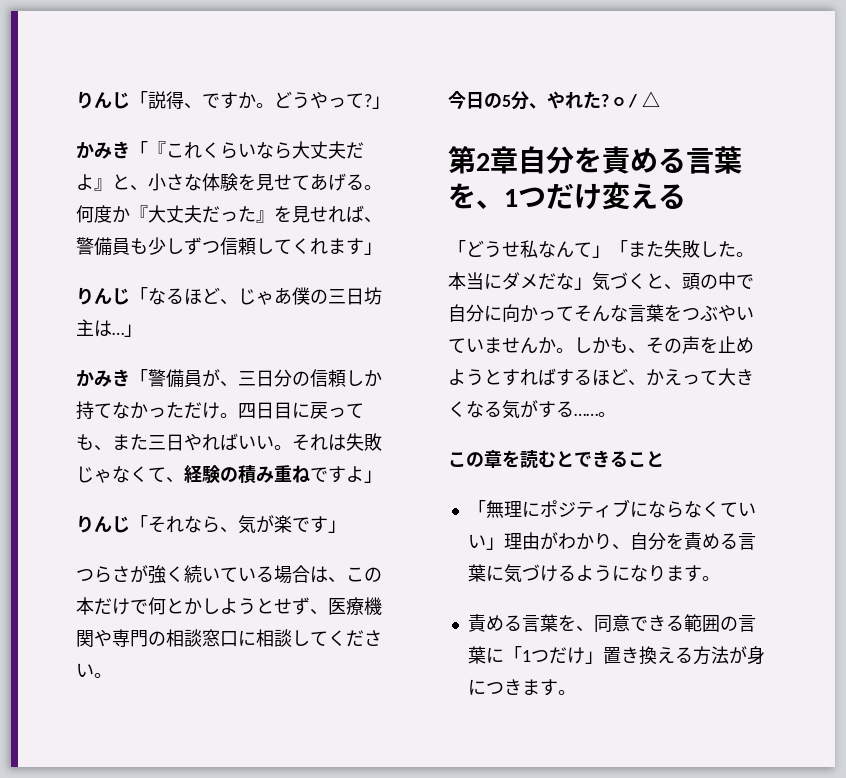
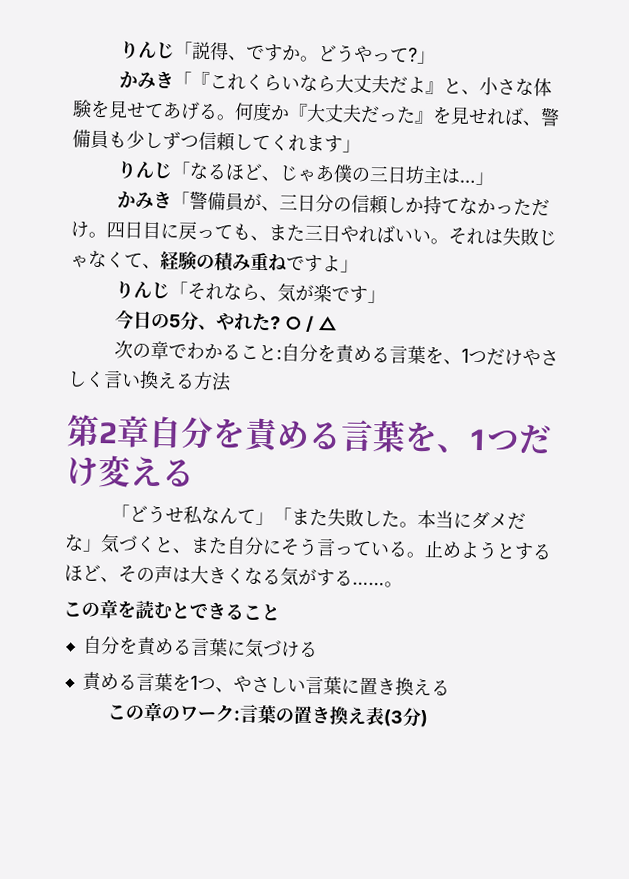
[76,565,382,584] [76,597,382,615] [76,629,382,647] [76,663,112,678] // つらさが強く続いている場合は、この本だけで何とかしようとせず、医療機関や専門の相談窓口に相談してください。 -> (387, 296) none
(660, 99) none -> [114,340,560,367] [67,370,232,392] // 次の章でわかること:自分を責める言葉を、1つだけやさしく言い換える方法
[682,272,754,290] [448,304,754,322] [448,336,718,354] 頭の中で自分に向かってそんな言葉をつぶやいていませんか。しかも、その声を -> [190,536,425,559] また自分にそう言っている。
[520,368,718,386] ればするほど、かえって -> [532,544,552,560] [64,564,191,584] るほど、その声は
[467,499,756,518] [467,532,630,550] 「無理にポジティブにならなくていい」理由がわかり、 -> (280, 612) none
[575,565,720,582] [467,614,756,633] [467,646,765,665] [467,679,576,696] ようになります。 // 責める言葉を、同意できる範囲の言葉に「1つだけ」置き換える方法が身につきます。 -> [81,671,450,696] [107,701,430,728] // 責める言葉を1つ、やさしい言葉に置き換える // この章のワーク:言葉の置き換え表(3分)

